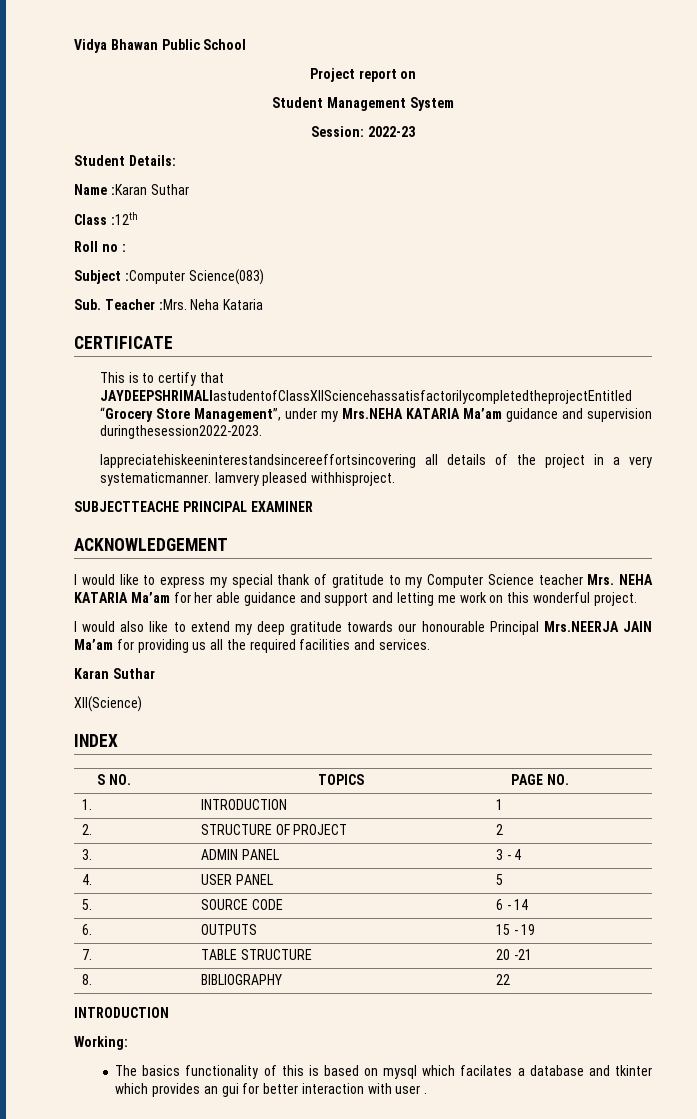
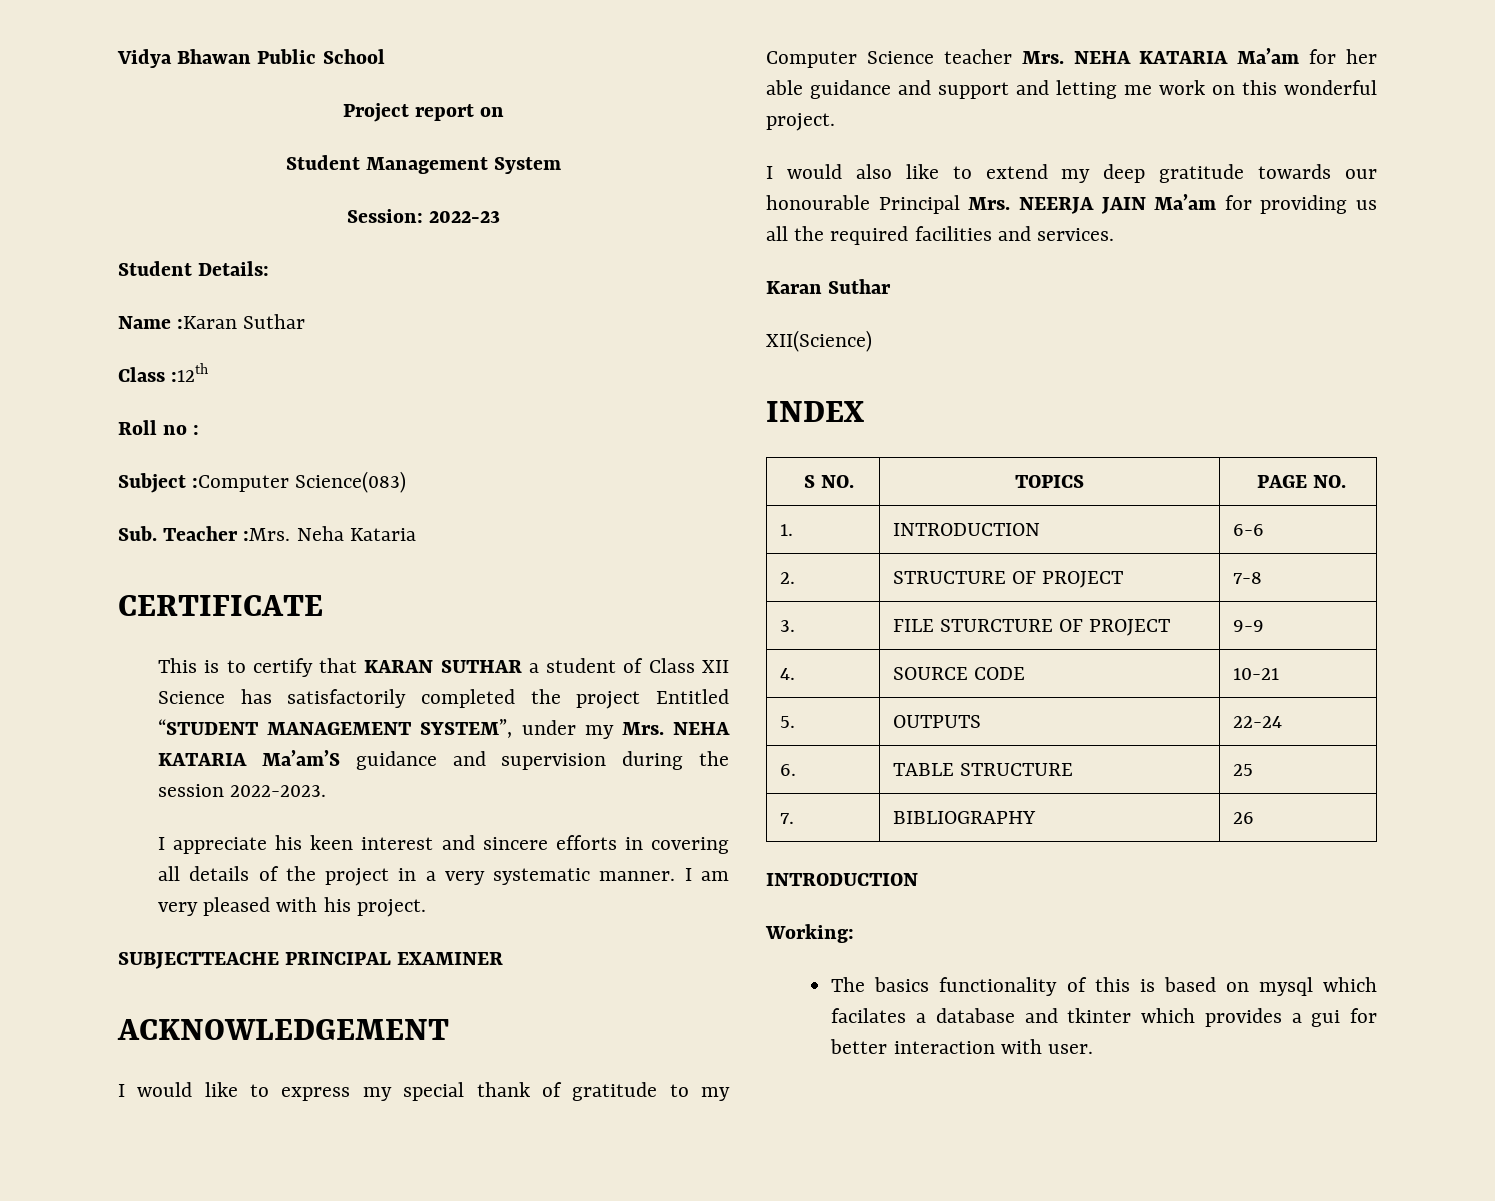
[99,390,632,404] [99,407,653,422] [99,425,262,439] [99,454,416,468] JAYDEEPSHRIMALIastudentofClassXIISciencehassatisfactorilycompletedtheprojectEntitled “Grocery Store Management”, under my Mrs.NEHA KATARIA Ma’am guidance and supervision duringthesession2022-2023. // Iappreciatehiskeeninterestandsincereeffortsincovering -> [364,658,729,673] [158,689,730,709] [158,719,731,739] [158,750,730,770] [158,784,327,797] [158,835,729,854] KARAN SUTHAR a student of Class XII Science has satisfactorily completed the project Entitled “STUDENT MANAGEMENT SYSTEM”, under my Mrs. NEHA KATARIA Ma’am’S guidance and supervision during the session 2022-2023. // I appreciate his keen interest and sincere efforts in covering
[99,472,396,486] systematicmanner. Iamvery pleased withhisproject. -> [493,868,729,885] [158,897,426,917] systematic manner. I am very pleased with his project.
[543,621,619,632] Mrs.NEERJA -> [968,197,1094,214] Mrs. NEERJA
[495,799,503,810] 1 -> [1232,524,1264,536] 6-6
[495,824,503,835] 2 -> [1232,572,1262,584] 7-8
[200,849,279,860] [495,849,522,860] [81,874,92,885] [200,874,273,885] [495,874,503,885] [81,899,92,910] [200,899,283,910] [495,899,529,910] [81,924,92,935] [200,924,257,935] [495,924,536,935] [81,949,92,960] ADMIN PANEL | 3 - 4 // 4. | USER PANEL | 5 // 5. | SOURCE CODE | 6 - 14 // 6. | OUTPUTS | 15 - 19 // 7. -> [892,619,1171,636] [1232,620,1264,632] [779,668,795,680] [892,667,1025,680] [1232,668,1279,680] [779,716,795,728] [892,715,981,728] [1232,716,1282,728] [779,764,796,776] FILE STURCTURE OF PROJECT | 9-9 // 4. | SOURCE CODE | 10-21 // 5. | OUTPUTS | 22-24 // 6.
[495,949,532,960] [81,974,92,985] 20 -21 // 8. -> [1232,764,1253,776] [779,813,794,824] 25 // 7.
[495,974,510,985] 22 -> [1232,812,1254,824] 26
[203,1086,218,1094] an -> [1291,1013,1302,1023] a
[395,1085,428,1094] user . -> [1047,1044,1093,1054] user.

